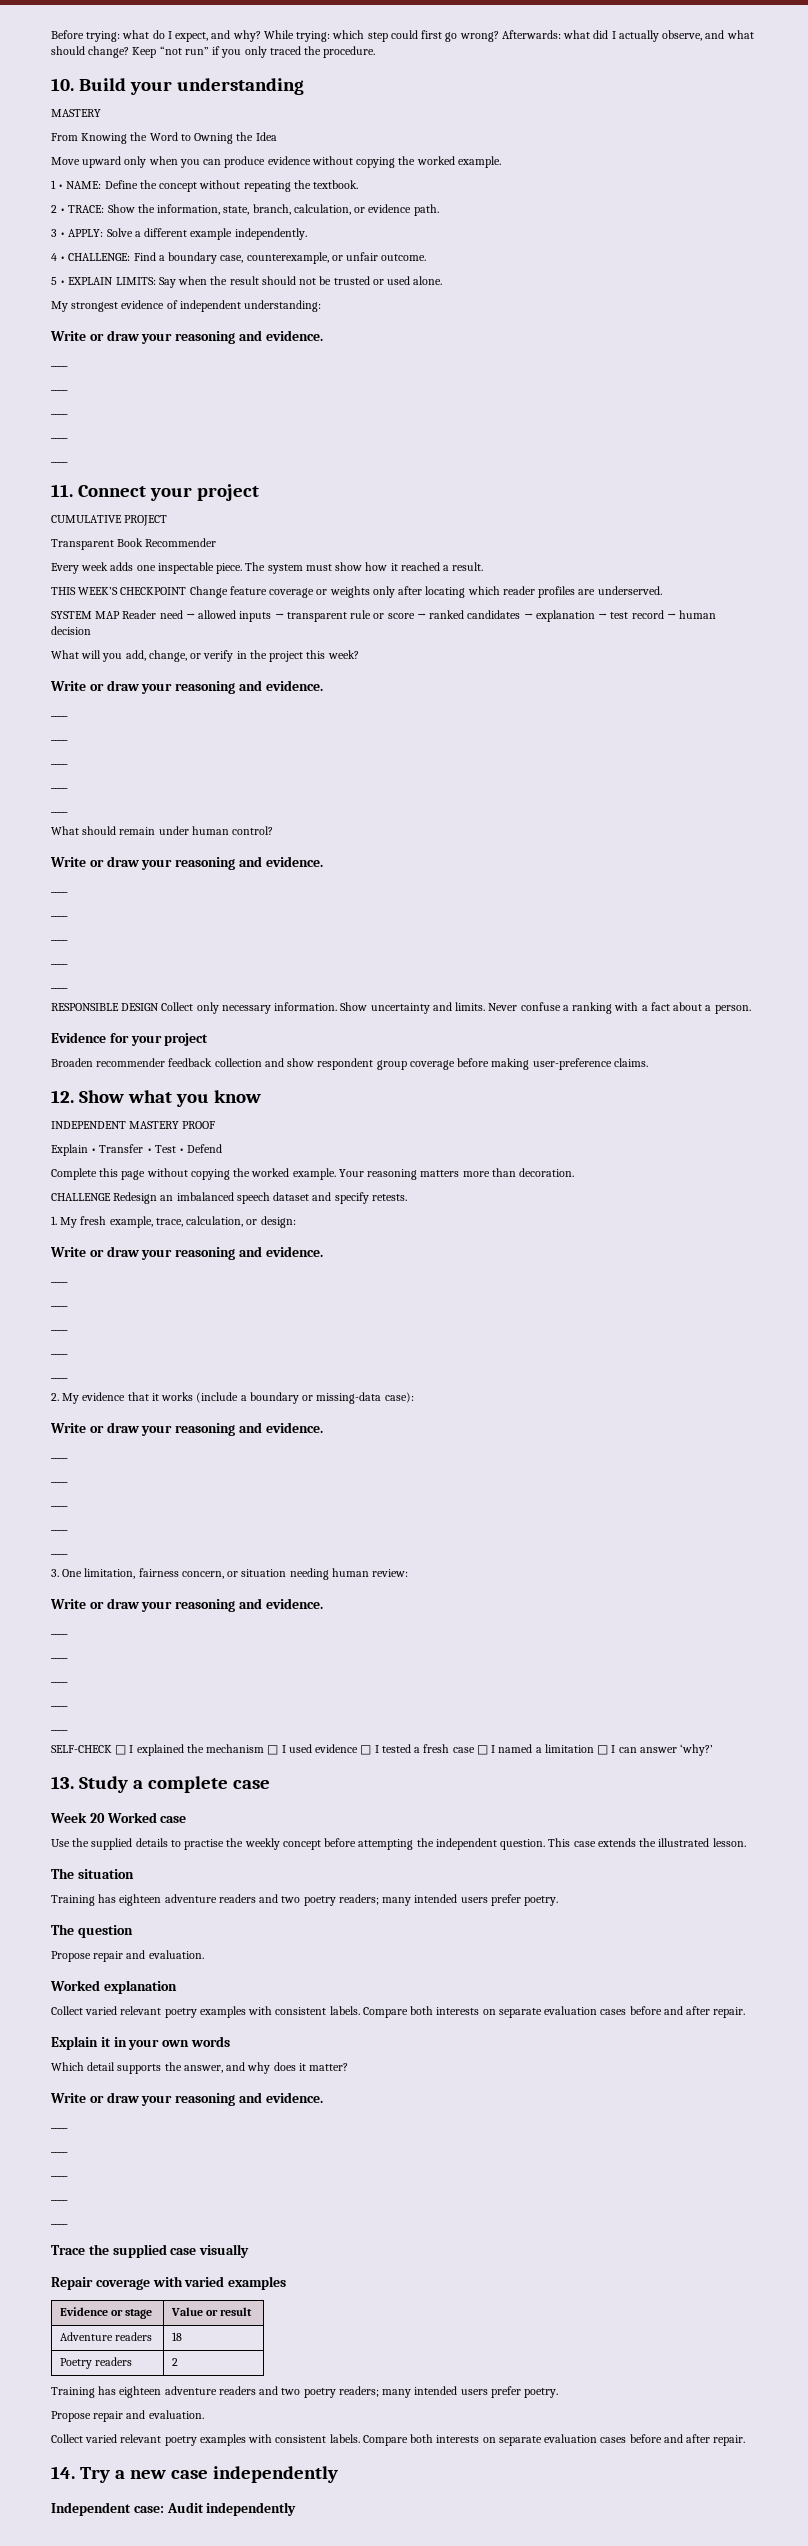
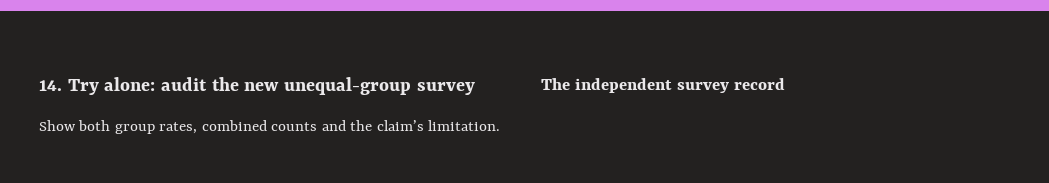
[51,30,754,42] [51,46,376,58] [51,78,304,95] [51,109,101,117] [51,132,277,144] [51,156,501,168] [51,180,359,192] [51,204,439,216] [51,228,307,240] [51,252,427,264] [51,276,443,288] [51,300,322,312] [50,330,323,344] [51,365,68,367] [51,389,68,391] [51,413,68,415] [51,437,68,439] [51,461,68,463] [51,484,259,501] [51,515,168,526] [51,538,217,550] [51,562,484,574] [51,586,662,598] [51,610,717,622] [51,626,91,635] [51,650,359,662] [50,680,323,694] [51,715,68,717] [51,739,68,741] [51,763,68,765] [51,787,68,789] [51,811,68,813] [51,826,274,835] [50,856,323,870] [51,891,68,893] [51,915,68,917] [51,939,68,941] [51,963,68,965] [51,987,68,989] [51,1002,751,1014] [51,1032,209,1046] [51,1058,648,1070] [51,1090,261,1107] [51,1121,216,1129] [51,1144,223,1156] [51,1168,575,1180] [51,1192,407,1204] [51,1216,296,1228] [50,1246,323,1260] [51,1281,68,1283] [51,1305,68,1307] [51,1329,68,1331] [51,1353,68,1355] [51,1377,68,1379] [51,1392,414,1404] [50,1422,323,1436] [51,1457,68,1459] [51,1481,68,1483] [51,1505,68,1507] [51,1529,68,1531] [51,1553,68,1555] [51,1568,409,1580] [50,1598,323,1612] [51,1633,68,1635] [51,1657,68,1659] [51,1681,68,1683] [51,1705,68,1707] [51,1729,68,1731] [51,1744,714,1756] [51,1776,270,1793] [50,1812,187,1823] [51,1838,746,1850] [51,1868,134,1879] [51,1894,559,1906] [51,1924,133,1938] [51,1950,204,1962] [50,1980,177,1994] [51,2006,746,2018] [51,2036,230,2050] [51,2062,349,2074] [50,2092,323,2106] [51,2127,68,2129] [51,2151,68,2153] [51,2175,68,2177] [51,2199,68,2201] [51,2223,68,2225] [51,2244,250,2258] [51,2276,287,2290] [59,2307,153,2319] [170,2307,253,2316] [59,2332,152,2341] [171,2332,182,2341] [59,2357,132,2369] [171,2358,178,2366] [51,2386,559,2398] [51,2410,204,2422] [51,2434,746,2446] [51,2466,338,2483] [51,2502,297,2516] Before trying: what do I expect, and why? While trying: which step could first go wrong? Afterwards: what did I actually observe, and what should change? Keep “not run” if you only traced the procedure. // 10. Build your understanding // MASTERY // From Knowing the Word to Owning the Idea // Move upward only when you can produce evidence without copying the worked example. // 1 • NAME: Define the concept without repeating the textbook. // 2 • TRACE: Show the information, state, branch, calculation, or evidence path. // 3 • APPLY: Solve a different example independently. // 4 • CHALLENGE: Find a boundary case, counterexample, or unfair outcome. // 5 • EXPLAIN LIMITS: Say when the result should not be trusted or used alone. // My strongest evidence of independent understanding: // Write or draw your reasoning and evidence. // ____ // ____ // ____ // ____ // ____ // 11. Connect your project // CUMULATIVE PROJECT // Transparent Book Recommender // Every week adds one inspectable piece. The system must show how it reached a result. // THIS WEEK’S CHECKPOINT Change feature coverage or weights only after locating which reader profiles are underserved. // SYSTEM MAP Reader need → allowed inputs → transparent rule or score → ranked candidates → explanation → test record → human decision // What will you add, change, or verify in the project this week? // Write or draw your reasoning and evidence. // ____ // ____ // ____ // ____ // ____ // What should remain under human control? // Write or draw your reasoning and evidence. // ____ // ____ // ____ // ____ // ____ // RESPONSIBLE DESIGN Collect only necessary information. Show uncertainty and limits. Never confuse a ranking with a fact about a person. // Evidence for your project // Broaden recommender feedback collection and show respondent group coverage before making user-preference claims. // 12. Show what you know // INDEPENDENT MASTERY PROOF // Explain • Transfer • Test • Defend // Complete this page without copying the worked example. Your reasoning matters more than decoration. // CHALLENGE Redesign an imbalanced speech dataset and specify retests. // 1. My fresh example, trace, calculation, or design: // Write or draw your reasoning and evidence. // ____ // ____ // ____ // ____ // ____ // 2. My evidence that it works (include a boundary or missing-data case): // Write or draw your reasoning and evidence. // ____ // ____ // ____ // ____ // ____ // 3. One limitation, fairness concern, or situation needing human review: // Write or draw your reasoning and evidence. // ____ // ____ // ____ // ____ // ____ // SELF-CHECK □ I explained the mechanism □ I used evidence □ I tested a fresh case □ I named a limitation □ I can answer ‘why?’ // 13. Study a complete case // Week 20 Worked case // Use the supplied details to practise the weekly concept before attempting the independent question. This case extends the illustrated lesson. // The situation // Training has eighteen adventure readers and two poetry readers; many intended users prefer poetry. // The question // Propose repair and evaluation. // Worked explanation // Collect varied relevant poetry examples with consistent labels. Compare both interests on separate evaluation cases before and after repair. // Explain it in your own words // Which detail supports the answer, and why does it matter? // Write or draw your reasoning and evidence. // ____ // ____ // ____ // ____ // ____ // Trace the supplied case visually // Repair coverage with varied examples // Evidence or stage | Value or result // Adventure readers | 18 // Poetry readers | 2 // Training has eighteen adventure readers and two poetry readers; many intended users prefer poetry. // Propose repair and evaluation. // Collect varied relevant poetry examples with consistent labels. Compare both interests on separate evaluation cases before and after repair. // 14. Try a new case independently // Independent case: Audit independently -> [39,77,475,95] [39,120,501,134] [541,78,786,93] 14. Try alone: audit the new unequal-group survey // Show both group rates, combined counts and the claim’s limitation. // The independent survey record

